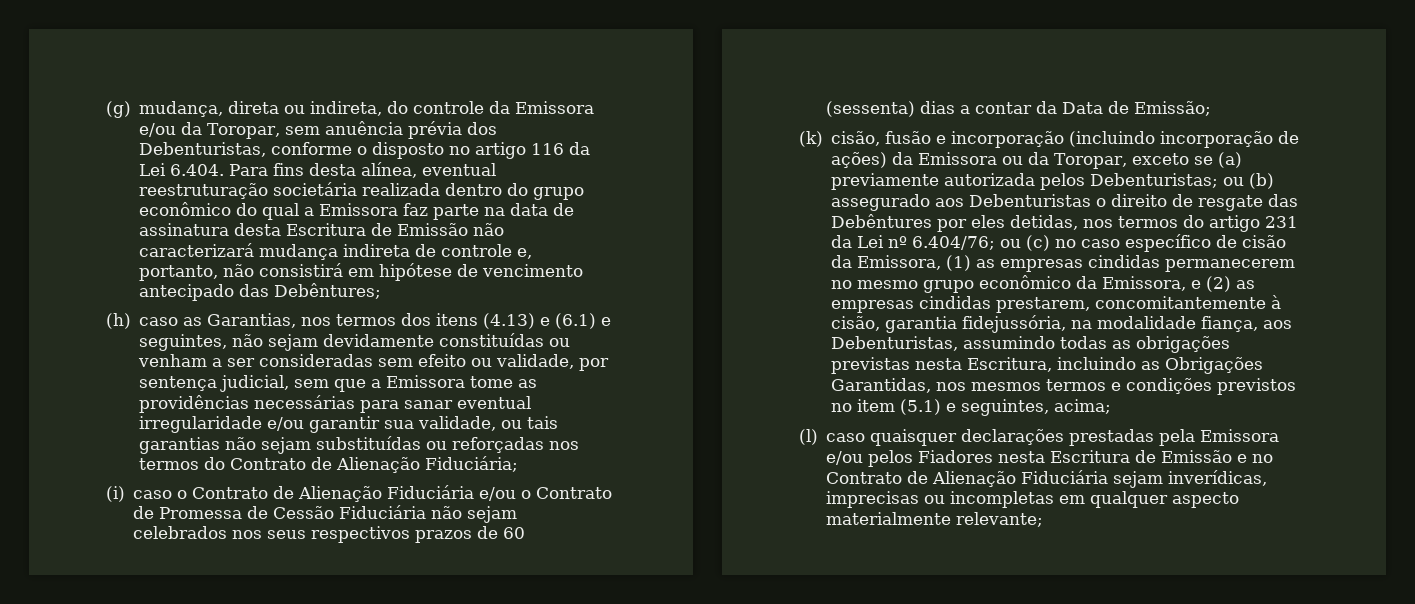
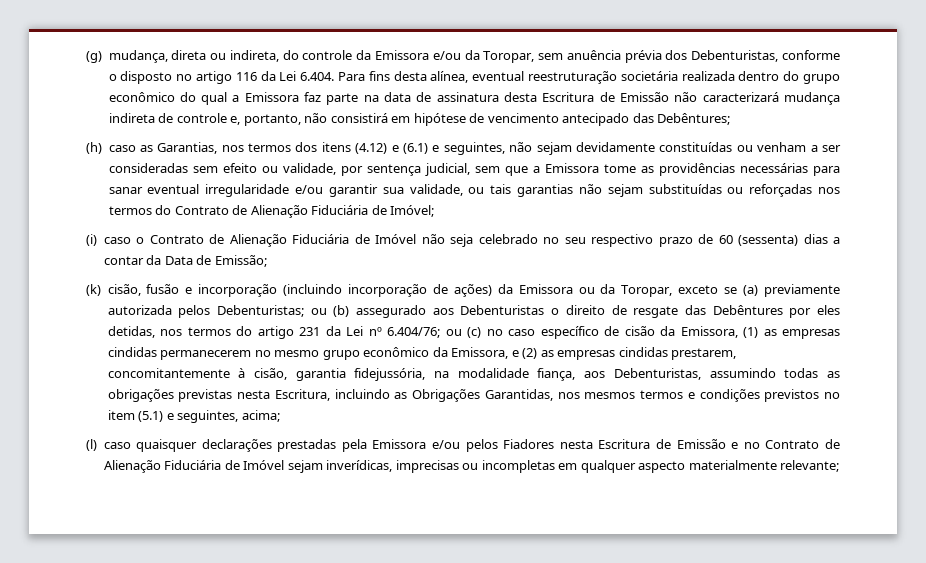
[483,313,536,329] (4.13) -> [355,143,388,154] (4.12)
[425,456,519,472] Fiduciária; -> [311,205,435,217] Fiduciária de Imóvel;
[479,487,613,501] [133,505,518,523] [133,526,473,543] e/ou o Contrato de Promessa de Cessão Fiduciária não sejam celebrados nos seus respectivos prazos -> [354,234,693,247] de Imóvel não seja celebrado no seu respectivo prazo
(1109, 477) none -> [224,460,285,470] de Imóvel

